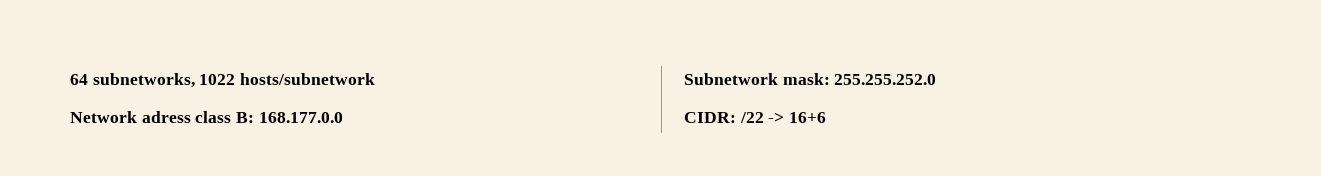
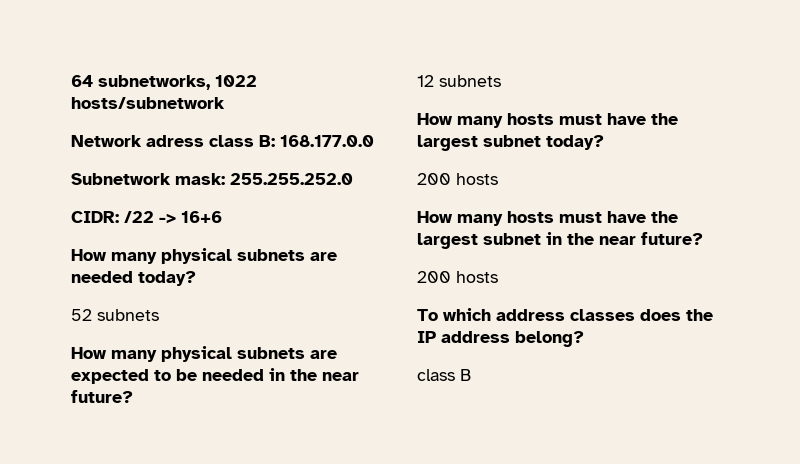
(827, 117) none -> [71,248,337,264] [71,271,196,286] [71,309,159,321] [71,346,337,362] [71,368,359,384] [71,390,133,403] [417,75,501,87] [417,113,678,128] [417,135,604,151] [417,173,498,185] [417,211,678,226] [417,232,703,249] [417,271,498,283] [417,308,713,321] [417,331,584,347] [417,369,471,381] // How many physical subnets are needed today? // 52 subnets // How many physical subnets are expected to be needed in the near future? // 12 subnets // How many hosts must have the largest subnet today? // 200 hosts // How many hosts must have the largest subnet in the near future? // 200 hosts // To which address classes does the IP address belong? // class B

